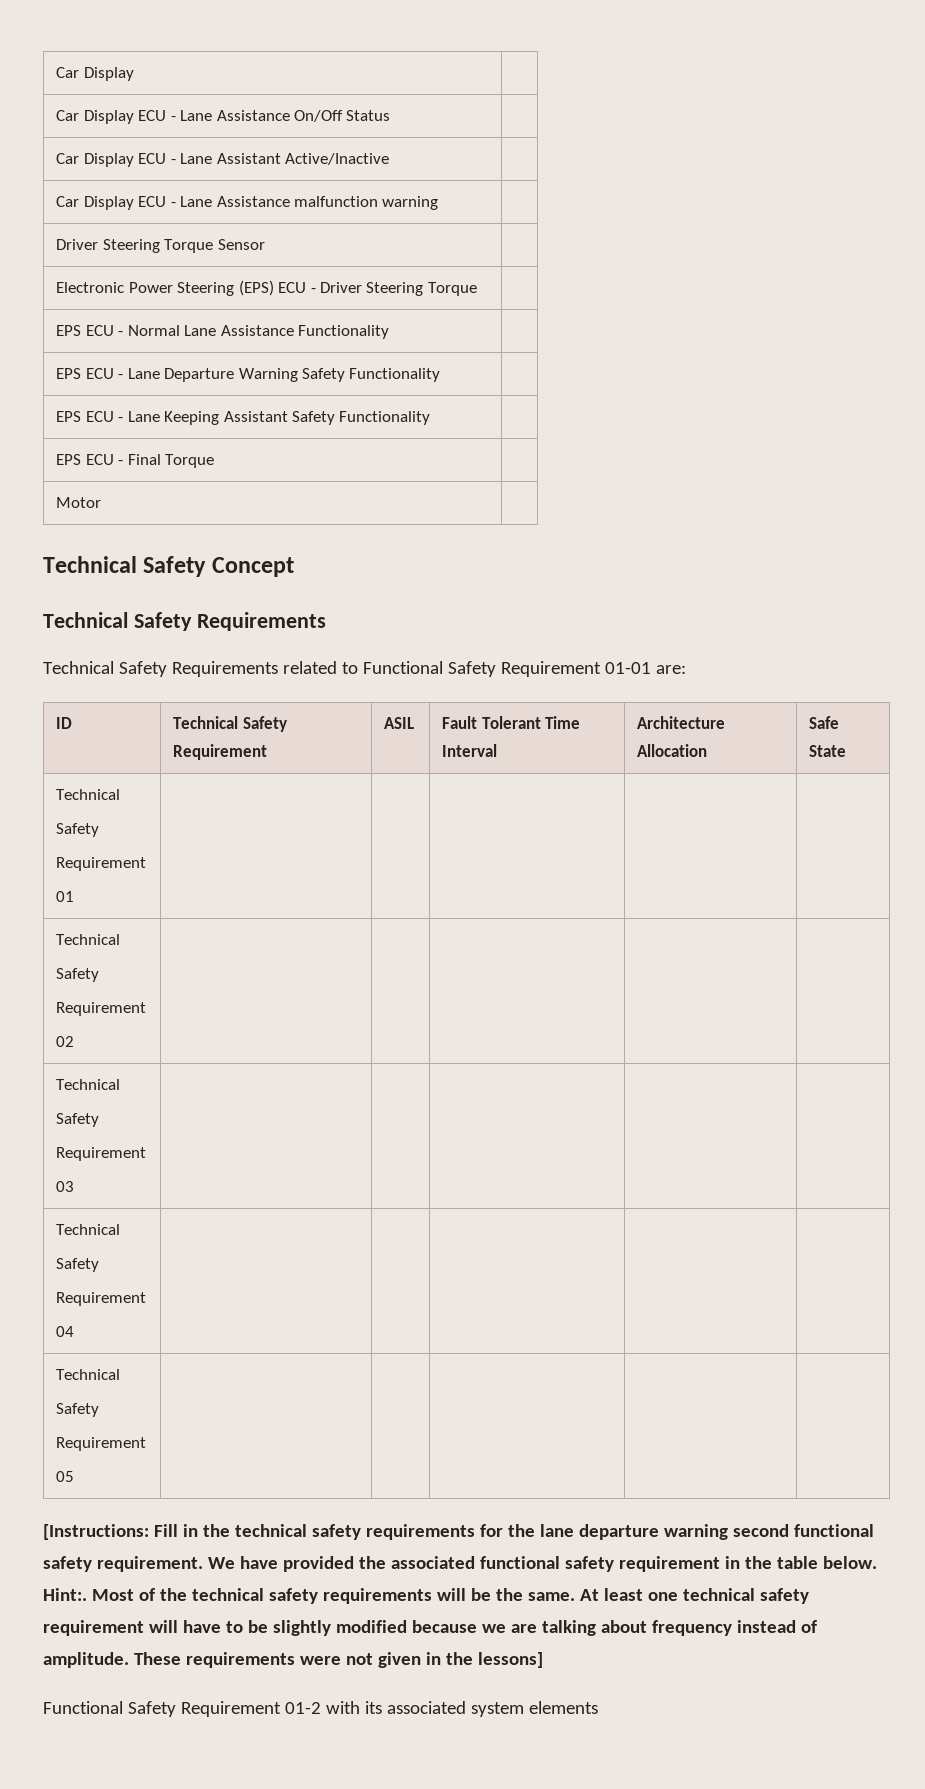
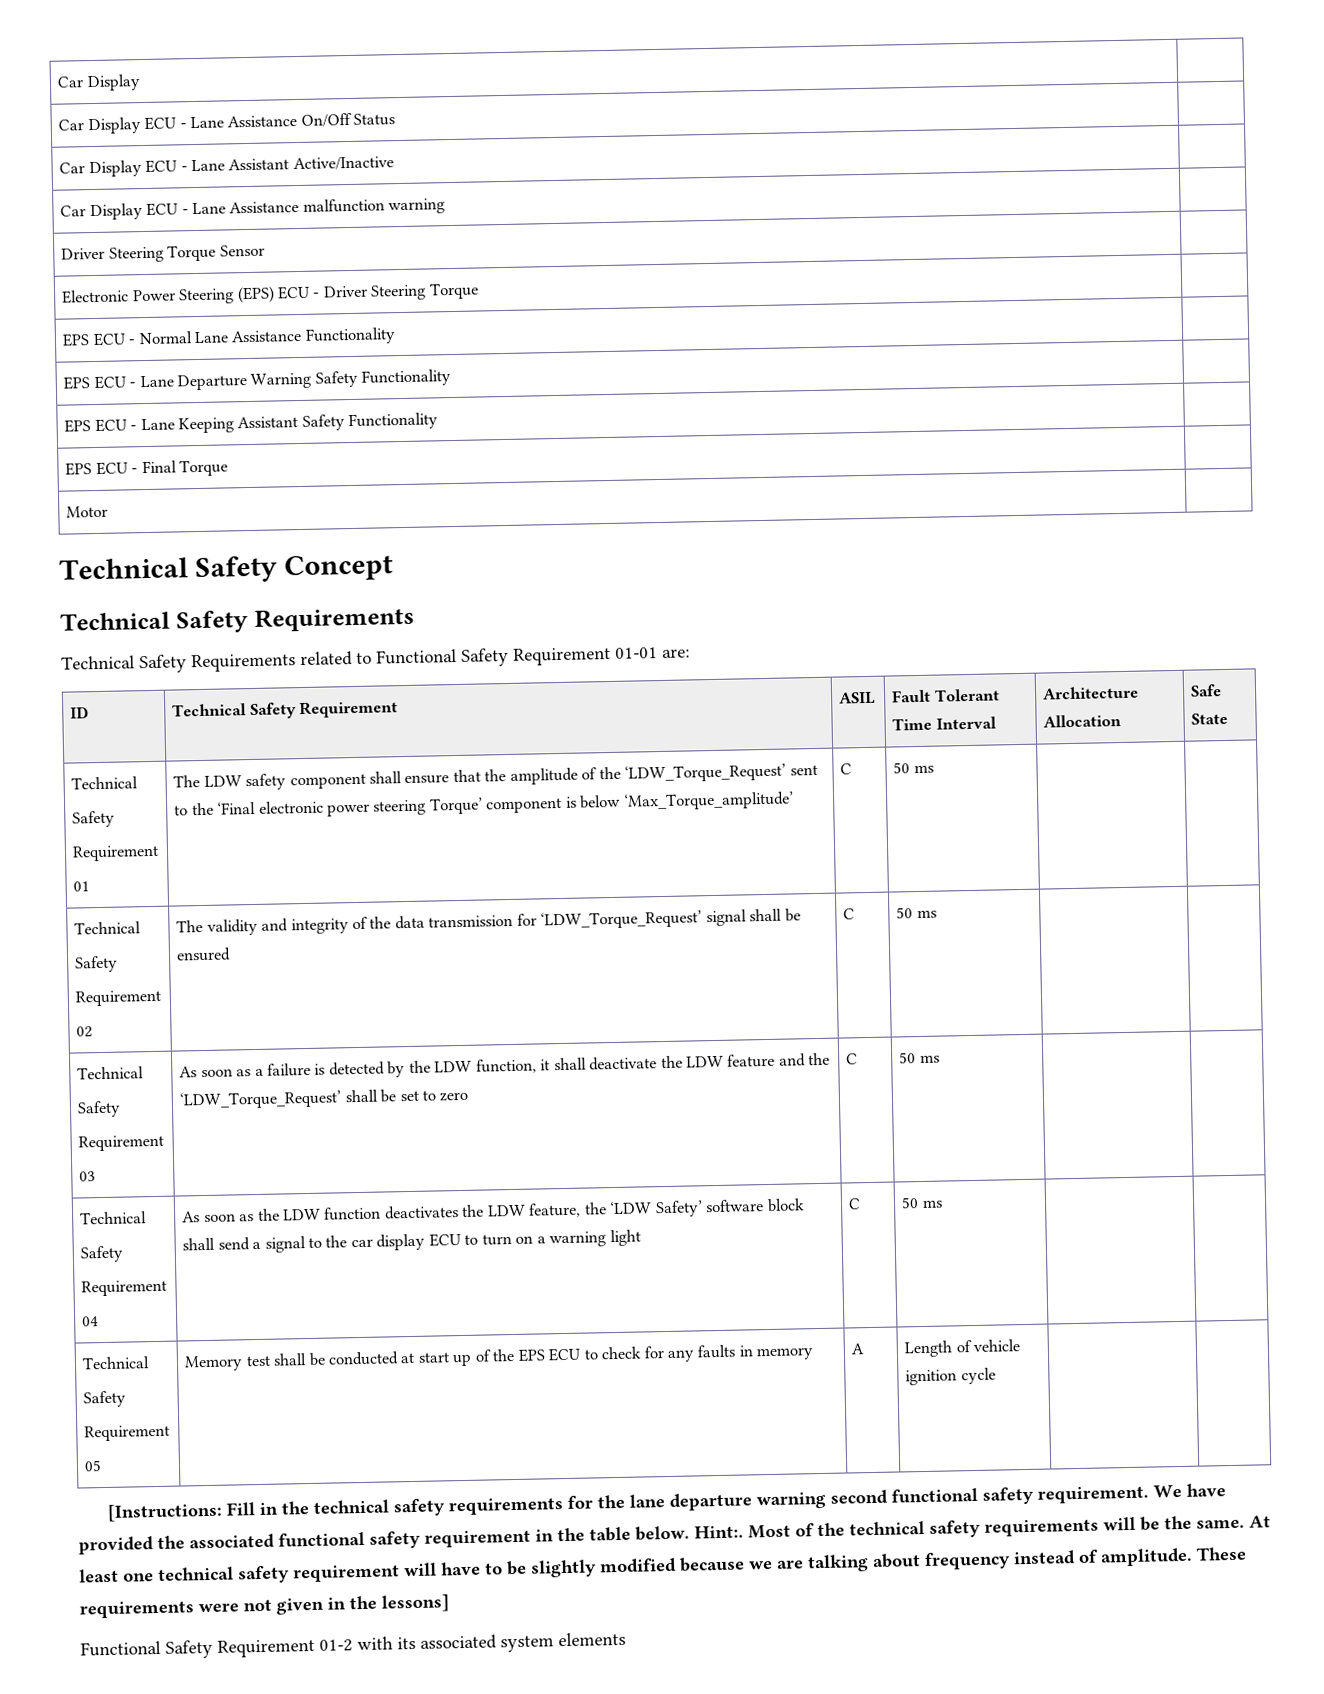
[56,934,121,945] [56,968,100,982] [56,1002,147,1016] [56,1036,75,1047] [56,1079,121,1090] [56,1113,100,1127] [56,1147,147,1161] [56,1181,75,1192] [56,1224,121,1235] [56,1258,100,1272] [56,1292,147,1306] [56,1326,75,1337] [56,1369,121,1380] [56,1403,100,1417] [56,1437,147,1451] [56,1471,75,1482] | | | | // Technical // Safety // Requirement // 02 | | | | | // Technical // Safety // Requirement // 03 | | | | | // Technical // Safety // Requirement // 04 | | | | | // Technical // Safety // Requirement // 05 | | | -> [173,762,818,791] [174,790,794,817] [840,763,853,775] [893,762,934,774] [74,921,142,935] [75,955,119,973] [75,989,162,1007] [76,1026,94,1038] [176,908,801,936] [176,947,232,962] [843,908,856,920] [896,907,937,919] [77,1066,145,1080] [77,1100,122,1118] [78,1134,165,1152] [79,1171,97,1182] [179,1052,831,1078] [179,1089,469,1110] [846,1053,859,1065] [899,1052,940,1064] [80,1211,148,1225] [80,1245,125,1263] [81,1279,168,1297] [82,1316,100,1327] [182,1198,805,1223] [182,1229,641,1253] [848,1198,862,1210] [901,1197,943,1209] [82,1356,151,1370] [83,1390,127,1408] [84,1424,171,1442] [84,1460,103,1472] [184,1344,815,1372] [851,1343,865,1355] [904,1339,1021,1358] [905,1367,996,1386] The LDW safety component shall ensure that the amplitude of the ‘LDW_Torque_Request’ sent to the ‘Final electronic power steering Torque’ component is below ‘Max_Torque_amplitude’ | C | 50 ms | | // Technical // Safety // Requirement // 02 | The validity and integrity of the data transmission for ‘LDW_Torque_Request’ signal shall be ensured | C | 50 ms | | // Technical // Safety // Requirement // 03 | As soon as a failure is detected by the LDW function, it shall deactivate the LDW feature and the ‘LDW_Torque_Request’ shall be set to zero | C | 50 ms | | // Technical // Safety // Requirement // 04 | As soon as the LDW function deactivates the LDW feature, the ‘LDW Safety’ software block shall send a signal to the car display ECU to turn on a warning light | C | 50 ms | | // Technical // Safety // Requirement // 05 | Memory test shall be conducted at start up of the EPS ECU to check for any faults in memory | A | Length of vehicle ignition cycle

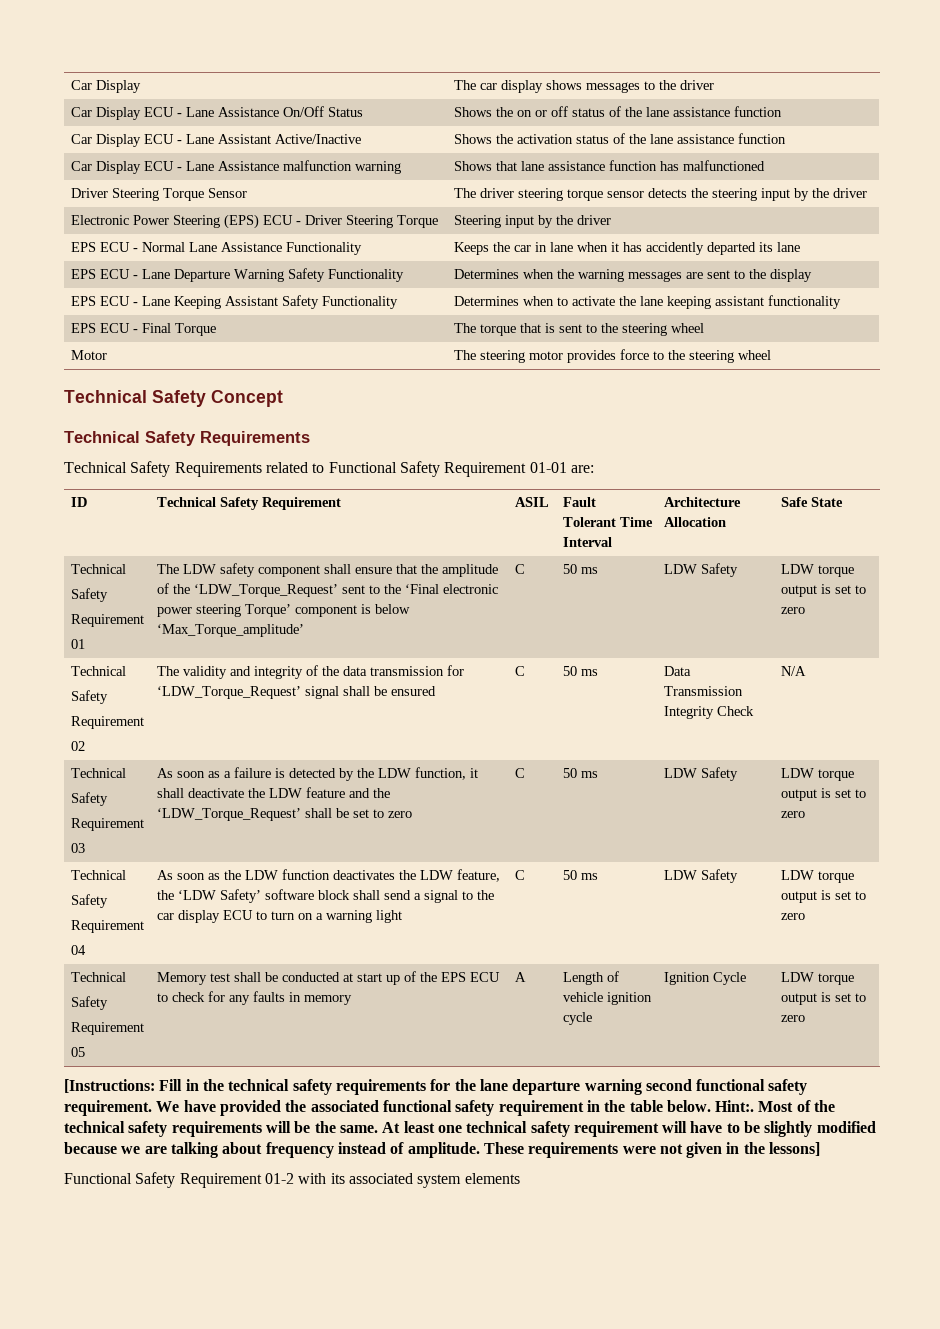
(141, 83) none -> [453,80,714,93] The car display shows messages to the driver
(396, 119) none -> [453,106,782,117] Shows the on or off status of the lane assistance function
(394, 163) none -> [453,133,786,144] Shows the activation status of the lane assistance function
[61,244,265,263] // Driver Steering Torque Sensor | -> [453,160,765,171] [70,188,247,201] [453,188,867,201] Shows that lane assistance function has malfunctioned // Driver Steering Torque Sensor | The driver steering torque sensor detects the steering input by the driver
(479, 291) none -> [453,215,611,228] Steering input by the driver
(396, 336) none -> [453,242,800,255] Keeps the car in lane when it has accidently departed its lane
(452, 378) none -> [453,269,812,282] Determines when the warning messages are sent to the display
(439, 421) none -> [453,295,841,309] Determines when to activate the lane keeping assistant functionality
[66,505,109,518] // Motor | -> [453,323,704,336] [70,350,107,360] [453,349,771,363] The torque that is sent to the steering wheel // Motor | The steering motor provides force to the steering wheel
(934, 769) | -> [663,563,738,577] [780,564,854,577] [780,584,866,597] [780,607,805,614] LDW Safety | LDW torque output is set to zero
(937, 914) | -> [663,666,691,676] [663,686,743,696] [663,706,754,719] [780,666,806,676] Data Transmission Integrity Check | N/A
(940, 1059) | -> [663,767,738,781] [780,768,854,781] [780,788,866,801] [780,811,805,818] LDW Safety | LDW torque output is set to zero
(943, 1203) | -> [663,869,738,883] [780,870,854,883] [780,890,866,903] [780,913,805,920] LDW Safety | LDW torque output is set to zero
(996, 1376) | -> [663,972,746,985] [780,972,854,985] [780,992,866,1005] [780,1015,805,1022] Ignition Cycle | LDW torque output is set to zero

